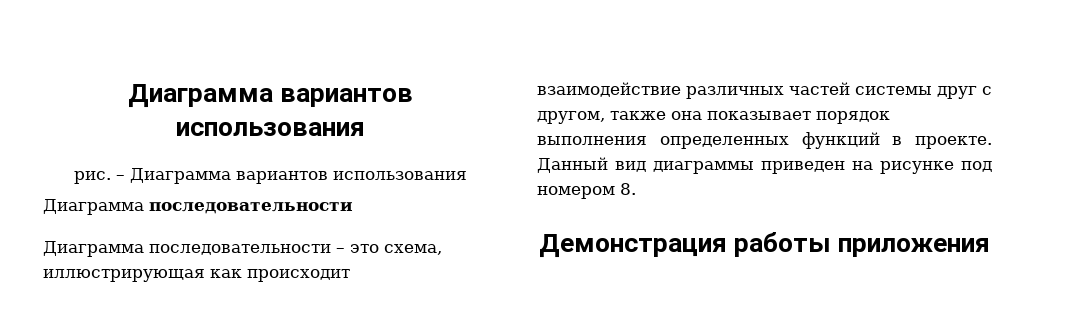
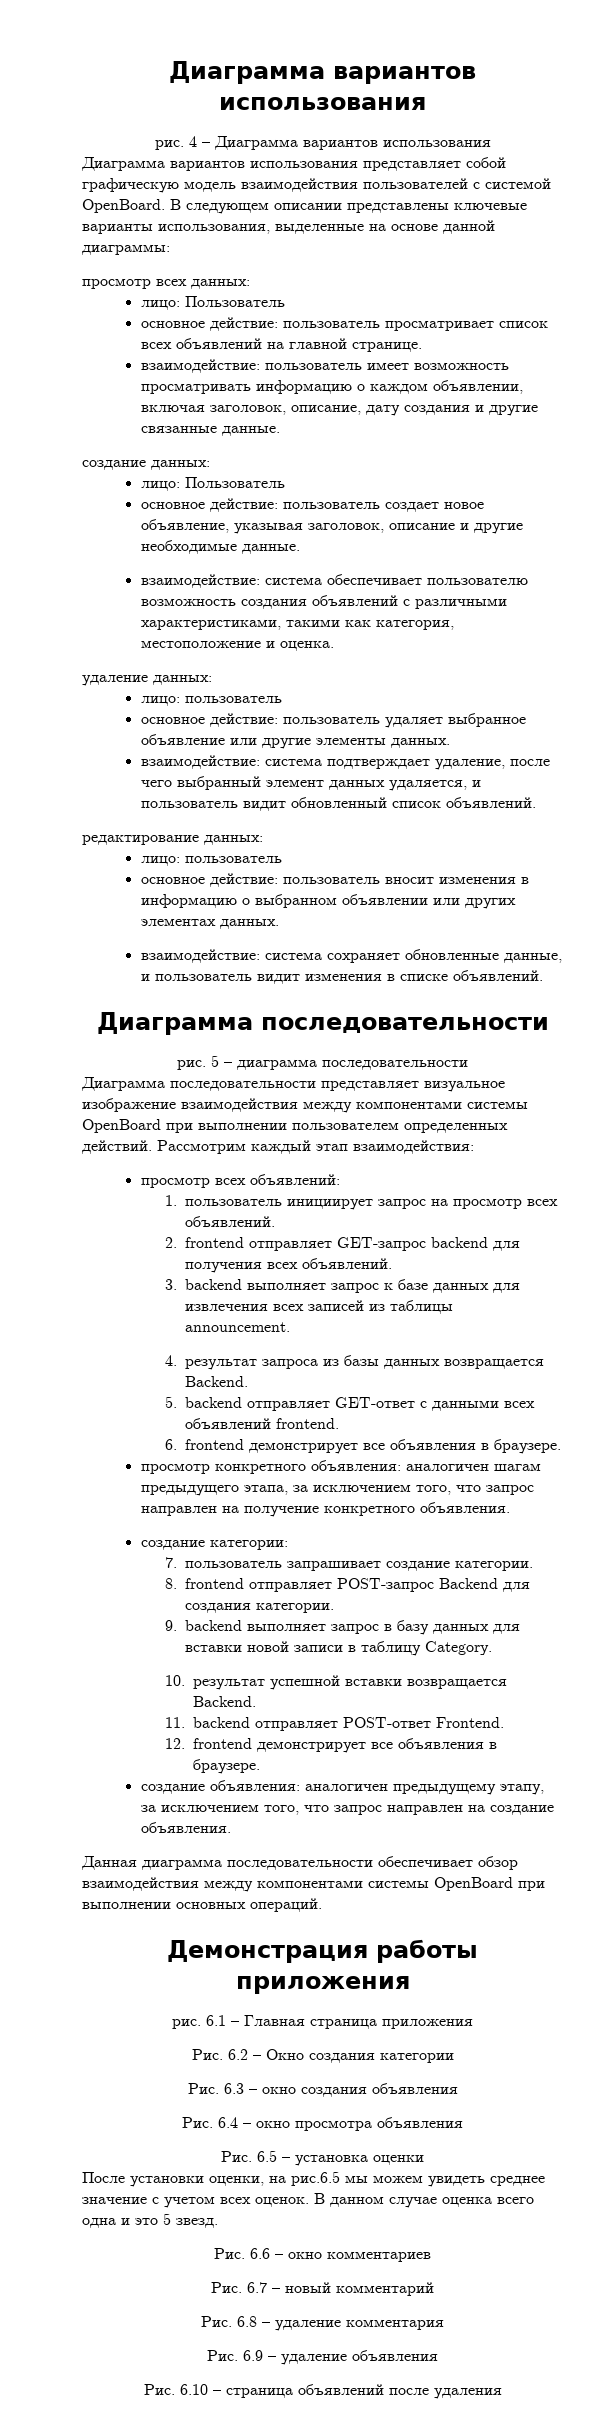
(111, 177) none -> [188,136,197,147] 4
[149,202,353,214] [43,241,442,257] [43,269,350,282] [537,82,992,99] [537,111,890,124] [537,132,992,149] [537,157,992,174] [537,183,636,199] [538,232,991,258] последовательности // Диаграмма последовательности – это схема, иллюстрирующая как происходит взаимодействие различных частей системы друг с другом, также она показывает порядок выполнения определенных функций в проекте. Данный вид диаграммы приведен на рисунке под номером 8. // Демонстрация работы приложения -> [170,157,506,171] [82,178,551,193] [82,199,527,214] [82,220,495,234] [82,244,170,255] [82,278,250,289] [140,296,285,310] [140,317,548,331] [140,338,422,352] [140,359,509,373] [140,380,523,394] [140,405,538,416] [140,426,280,436] [82,460,210,470] [140,477,285,491] [140,498,484,512] [140,519,523,534] [140,540,300,554] [140,574,528,588] [140,595,507,609] [140,619,454,630] [140,640,334,651] [82,675,212,686] [140,696,282,706] [140,713,526,728] [140,734,450,749] [140,755,550,770] [140,776,481,791] [140,797,536,811] [82,835,263,845] [140,856,282,866] [140,873,529,887] [140,894,516,909] [140,918,279,929] [140,949,562,963] [140,970,543,984] [96,1012,549,1035] [177,1055,468,1070] [81,1077,505,1092] [82,1098,528,1113] [82,1119,508,1133] [82,1140,474,1154] [140,1174,340,1188] [164,1195,559,1210] [185,1216,276,1227] [164,1237,521,1251] [185,1258,393,1273] [164,1279,521,1293] [185,1300,454,1314] [185,1322,291,1332] [164,1355,545,1370] [185,1376,249,1387] [164,1396,536,1411] [185,1418,340,1429] [164,1439,562,1454] [140,1460,541,1474] [140,1484,534,1496] [140,1502,510,1517] [140,1540,288,1550] [164,1557,534,1571] [164,1578,531,1592] [185,1603,335,1613] [164,1620,521,1635] [185,1641,493,1656] [164,1675,507,1690] [192,1696,256,1707] [164,1717,504,1731] [164,1738,497,1753] [192,1759,260,1774] [140,1780,544,1795] [140,1804,554,1815] [140,1822,231,1833] [81,1856,518,1870] [82,1877,545,1892] [82,1898,322,1912] [167,1939,478,1963] [235,1976,410,1994] [172,2015,473,2029] [191,2049,454,2063] [187,2083,458,2097] [182,2117,463,2131] [221,2150,424,2166] [82,2171,545,2187] [82,2193,534,2208] [82,2213,218,2228] [214,2248,431,2262] [211,2282,434,2296] [201,2316,444,2331] [207,2350,438,2365] [143,2384,502,2399] вариантов использования представляет собой графическую модель взаимодействия пользователей с системой OpenBoard. В следующем описании представлены ключевые варианты использования, выделенные на основе данной диаграммы: // просмотр всех данных: // лицо: Пользователь // основное действие: пользователь просматривает список всех объявлений на главной странице. // взаимодействие: пользователь имеет возможность просматривать информацию о каждом объявлении, включая заголовок, описание, дату создания и другие связанные данные. // создание данных: // лицо: Пользователь // основное действие: пользователь создает новое объявление, указывая заголовок, описание и другие необходимые данные. // взаимодействие: система обеспечивает пользователю возможность создания объявлений с различными характеристиками, такими как категория, местоположение и оценка. // удаление данных: // лицо: пользователь // основное действие: пользователь удаляет выбранное объявление или другие элементы данных. // взаимодействие: система подтверждает удаление, после чего выбранный элемент данных удаляется, и пользователь видит обновленный список объявлений. // редактирование данных: // лицо: пользователь // основное действие: пользователь вносит изменения в информацию о выбранном объявлении или других элементах данных. // взаимодействие: система сохраняет обновленные данные, и пользователь видит изменения в списке объявлений. // Диаграмма последовательности // рис. 5 – диаграмма последовательности // Диаграмма последовательности представляет визуальное изображение взаимодействия между компонентами системы OpenBoard при выполнении пользователем определенных действий. Рассмотрим каждый этап взаимодействия: // просмотр всех объявлений: // 1. пользователь инициирует запрос на просмотр всех объявлений. // 2. frontend отправляет GET-запрос backend для получения всех объявлений. // 3. backend выполняет запрос к базе данных для извлечения всех записей из таблицы announcement. // 4. результат запроса из базы данных возвращается Backend. // 5. backend отправляет GET-ответ с данными всех объявлений frontend. // 6. frontend демонстрирует все объявления в браузере. // просмотр конкретного объявления: аналогичен шагам предыдущего этапа, за исключением того, что запрос направлен на получение конкретного объявления. // создание категории: // 7. пользователь запрашивает создание категории. // 8. frontend отправляет POST-запрос Backend для создания категории. // 9. backend выполняет запрос в базу данных для вставки новой записи в таблицу Category. // 10. результат успешной вставки возвращается Backend. // 11. backend отправляет POST-ответ Frontend. // 12. frontend демонстрирует все объявления в браузере. // создание объявления: аналогичен предыдущему этапу, за исключением того, что запрос направлен на создание объявления. // Данная диаграмма последовательности обеспечивает обзор взаимодействия между компонентами системы OpenBoard при выполнении основных операций. // Демонстрация работы приложения // рис. 6.1 – Главная страница приложения // Рис. 6.2 – Окно создания категории // Рис. 6.3 – окно создания объявления // Рис. 6.4 – окно просмотра объявления // Рис. 6.5 – установка оценки // После установки оценки, на рис.6.5 мы можем увидеть среднее значение с учетом всех оценок. В данном случае оценка всего одна и это 5 звезд. // Рис. 6.6 – окно комментариев // Рис. 6.7 – новый комментарий // Рис. 6.8 – удаление комментария // Рис. 6.9 – удаление объявления // Рис. 6.10 – страница объявлений после удаления

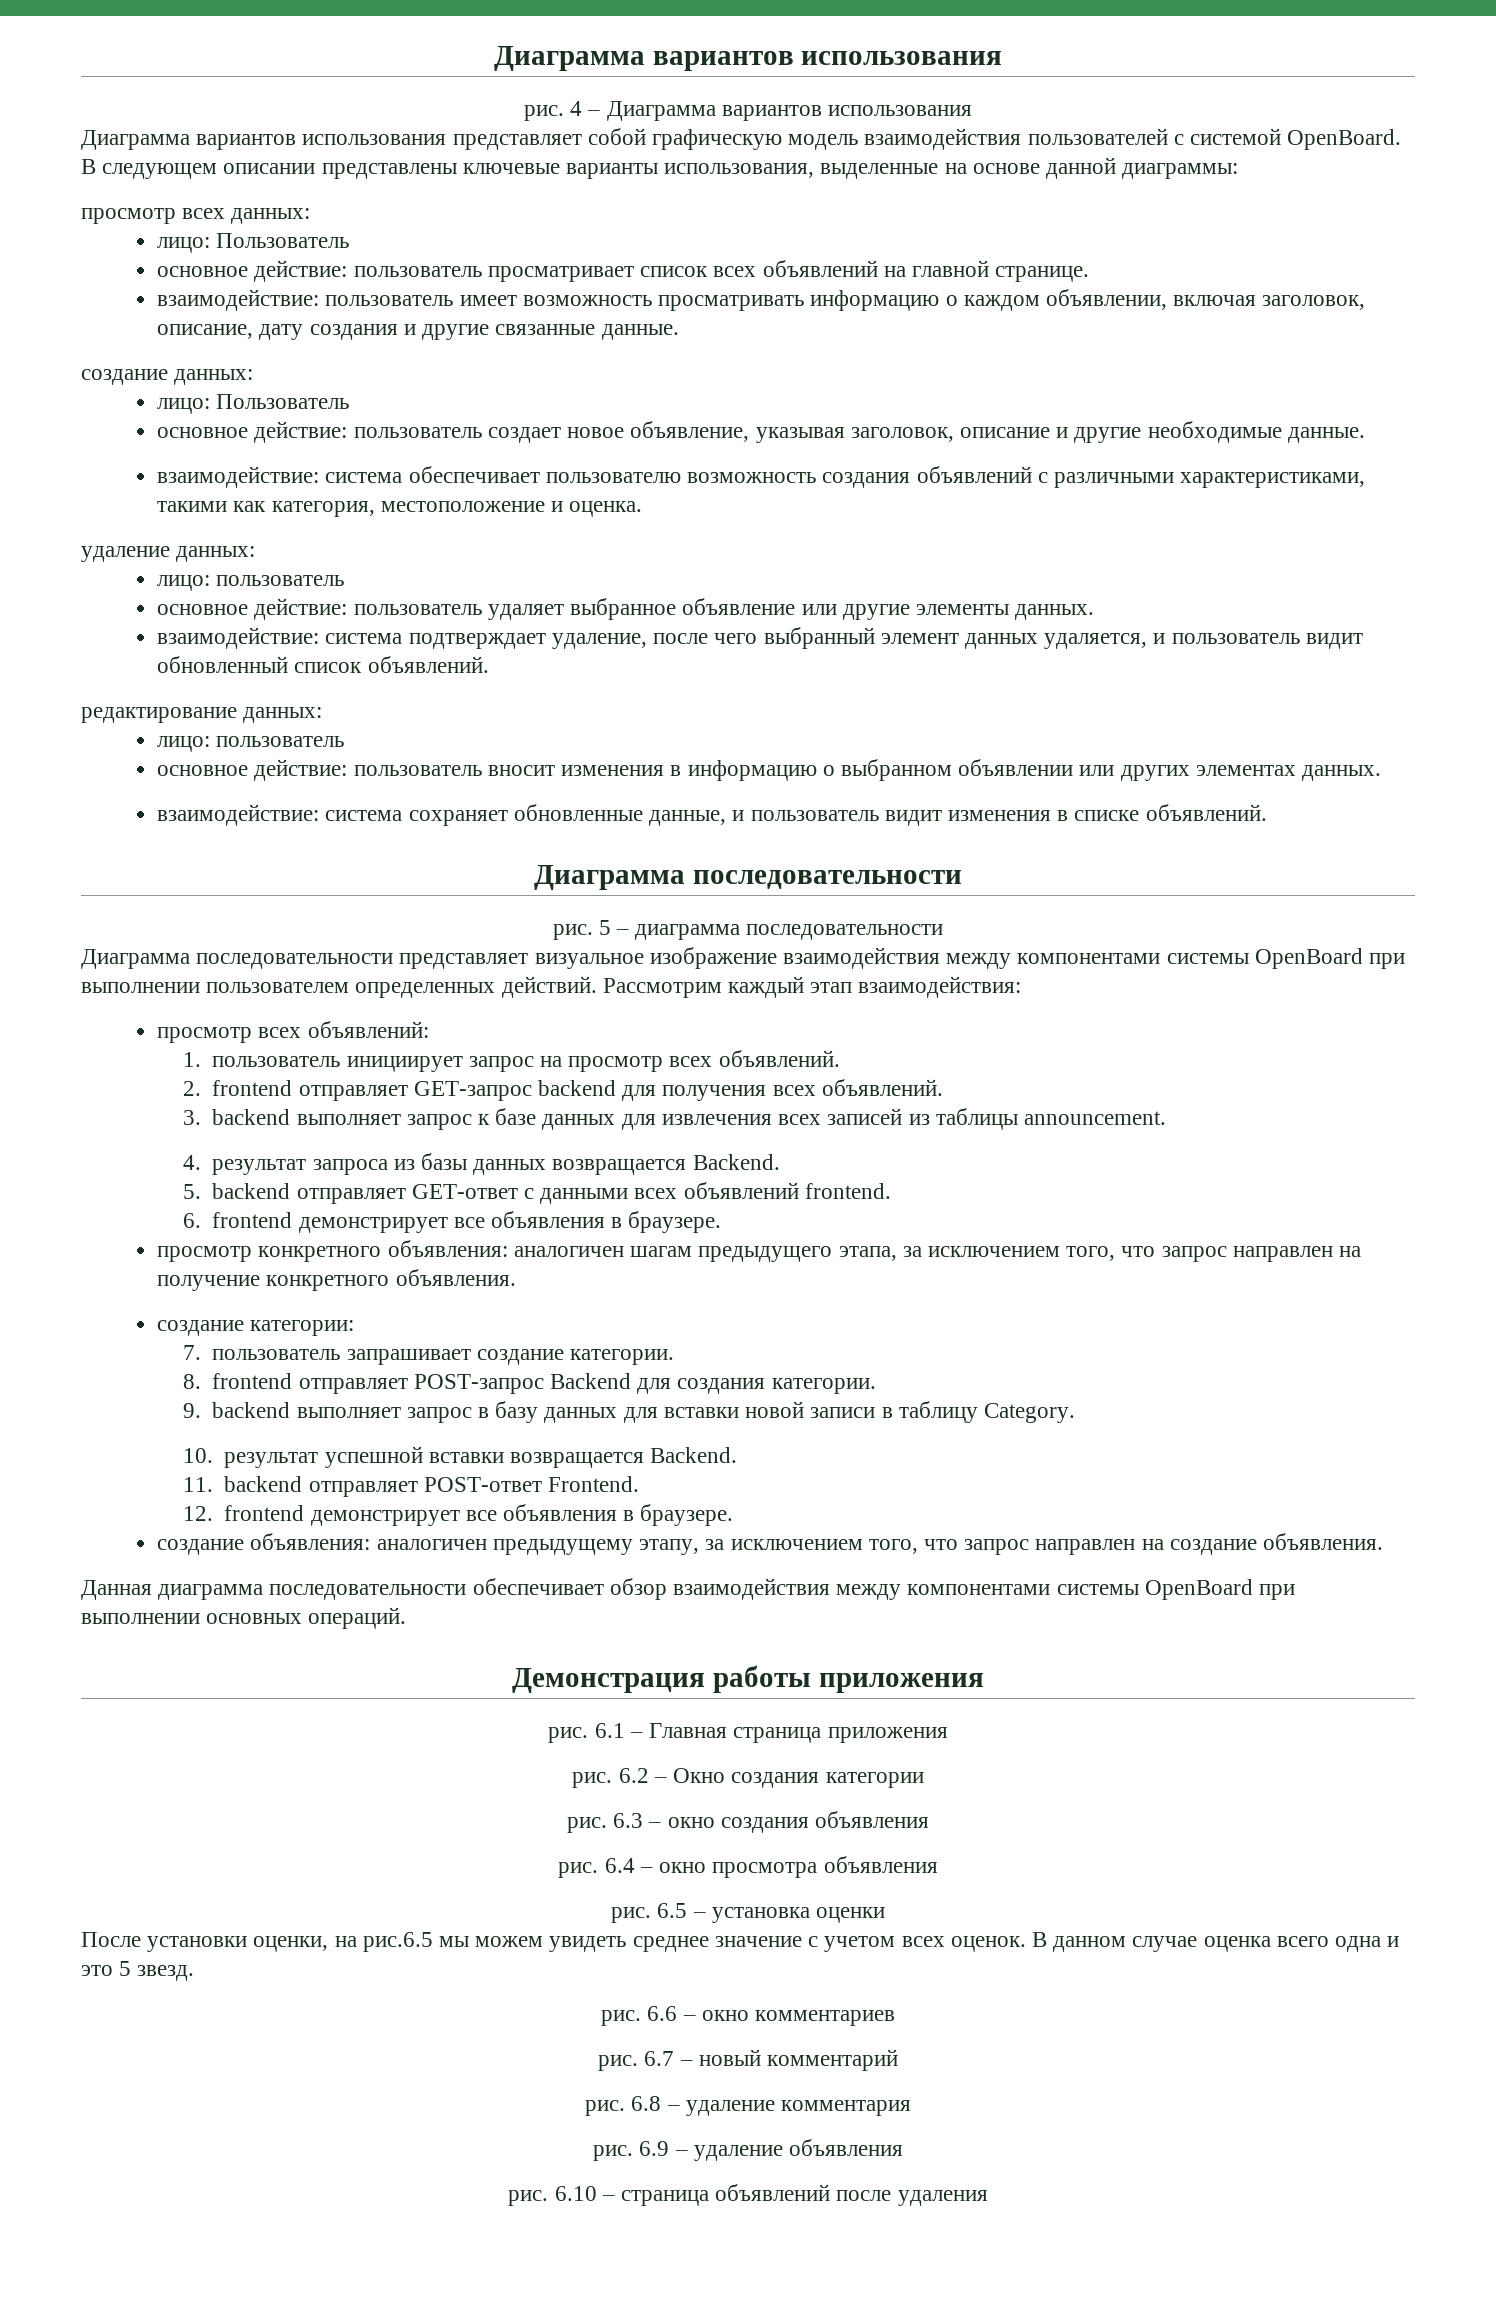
[191,2049,223,2060] Рис. -> [572,1772,613,1788] рис.
[187,2083,219,2094] Рис. -> [566,1817,607,1833] рис.
[182,2117,213,2128] Рис. -> [558,1862,599,1878] рис.
[221,2151,252,2162] Рис. -> [611,1907,652,1923] рис.
[214,2248,245,2259] Рис. -> [601,2010,642,2026] рис.
[211,2282,242,2293] Рис. -> [598,2055,639,2071] рис.
[201,2316,232,2327] Рис. -> [585,2100,626,2116] рис.
[207,2350,238,2361] Рис. -> [593,2145,634,2161] рис.
[143,2384,175,2395] Рис. -> [508,2190,549,2206] рис.

